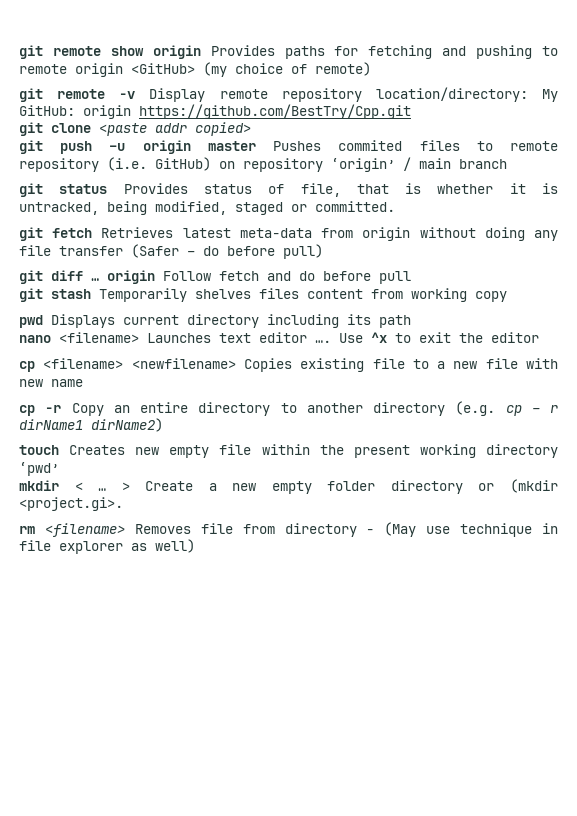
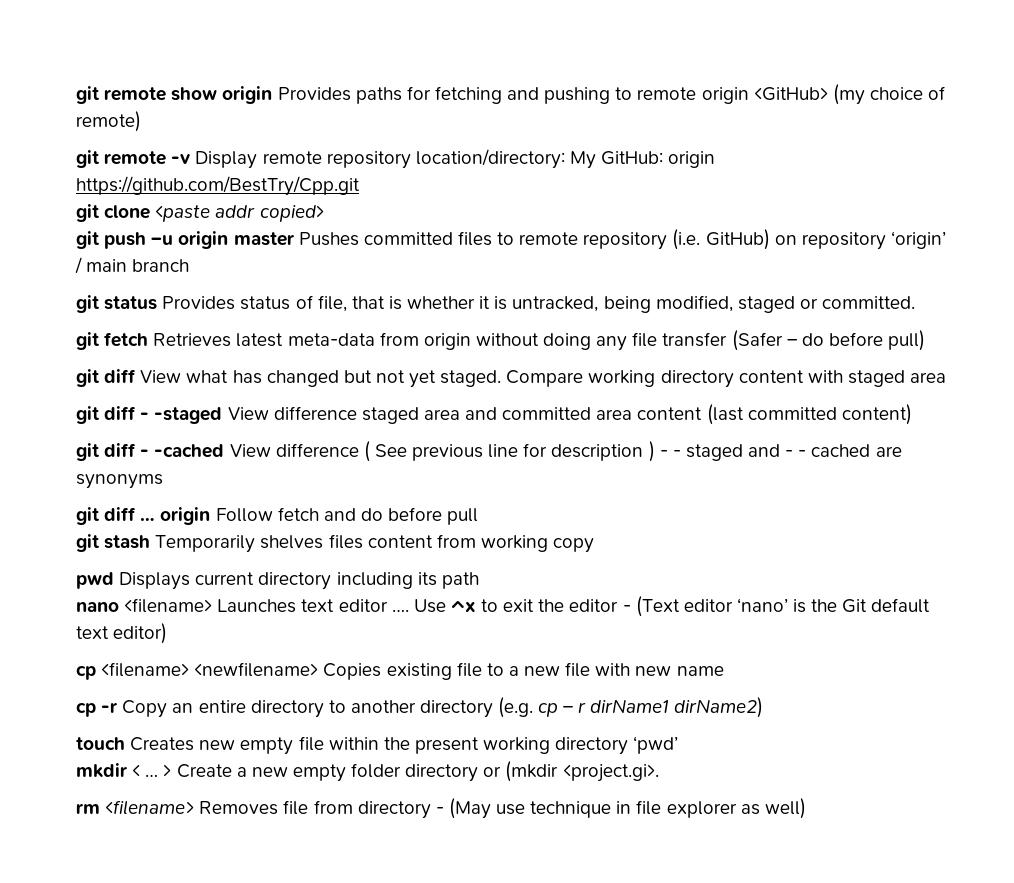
[338,140,403,151] commited -> [363,232,453,245] committed
(323, 251) none -> [76,369,947,388] [76,404,912,425] [76,441,902,462] [76,474,163,489] // git diff View what has changed but not yet staged. Compare working directory content with staged area // git diff - -staged View difference staged area and committed area content (last committed content) // git diff - -cached View difference ( See previous line for description ) - - staged and - - cached are synonyms
(539, 337) none -> [622,596,931,617] [76,623,168,644] - (Text editor ‘nano’ is the Git default text editor)

